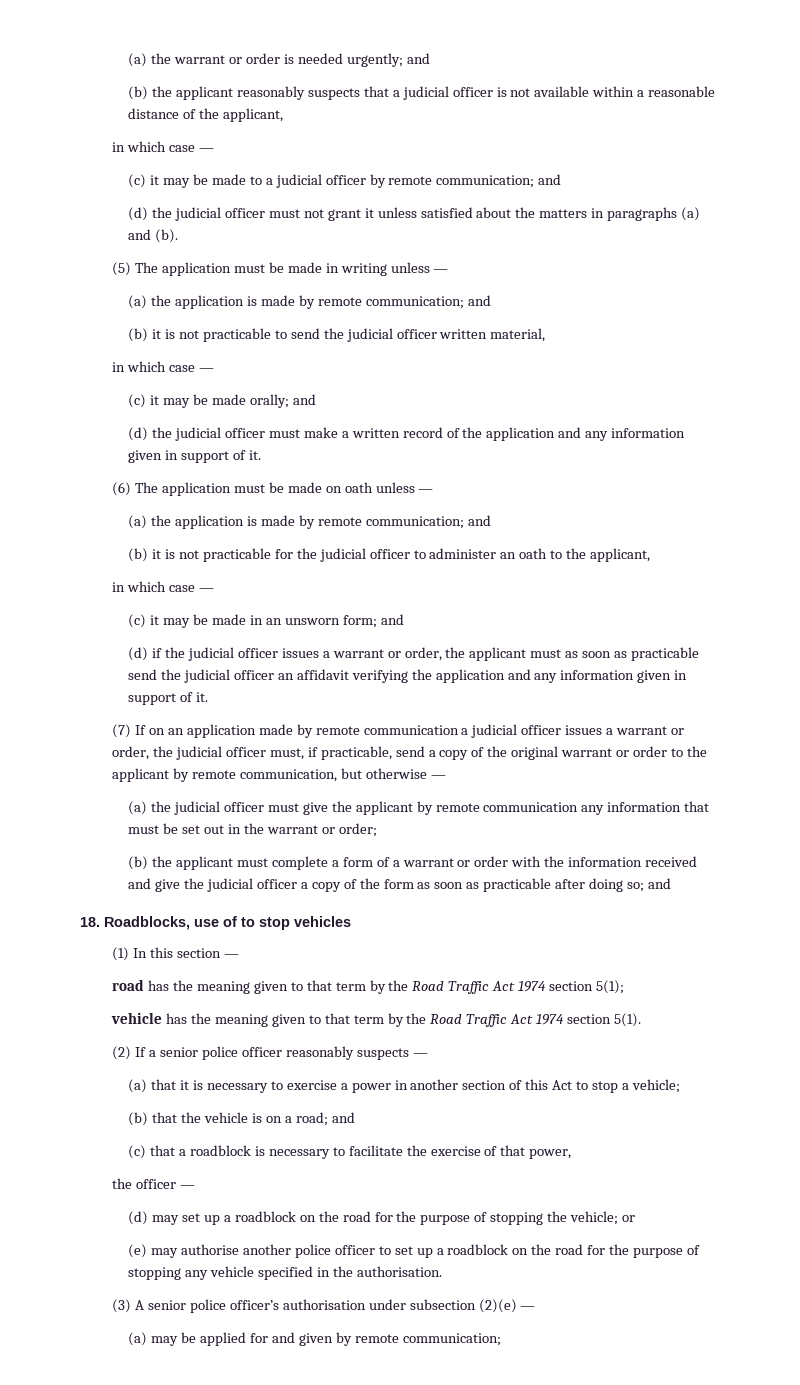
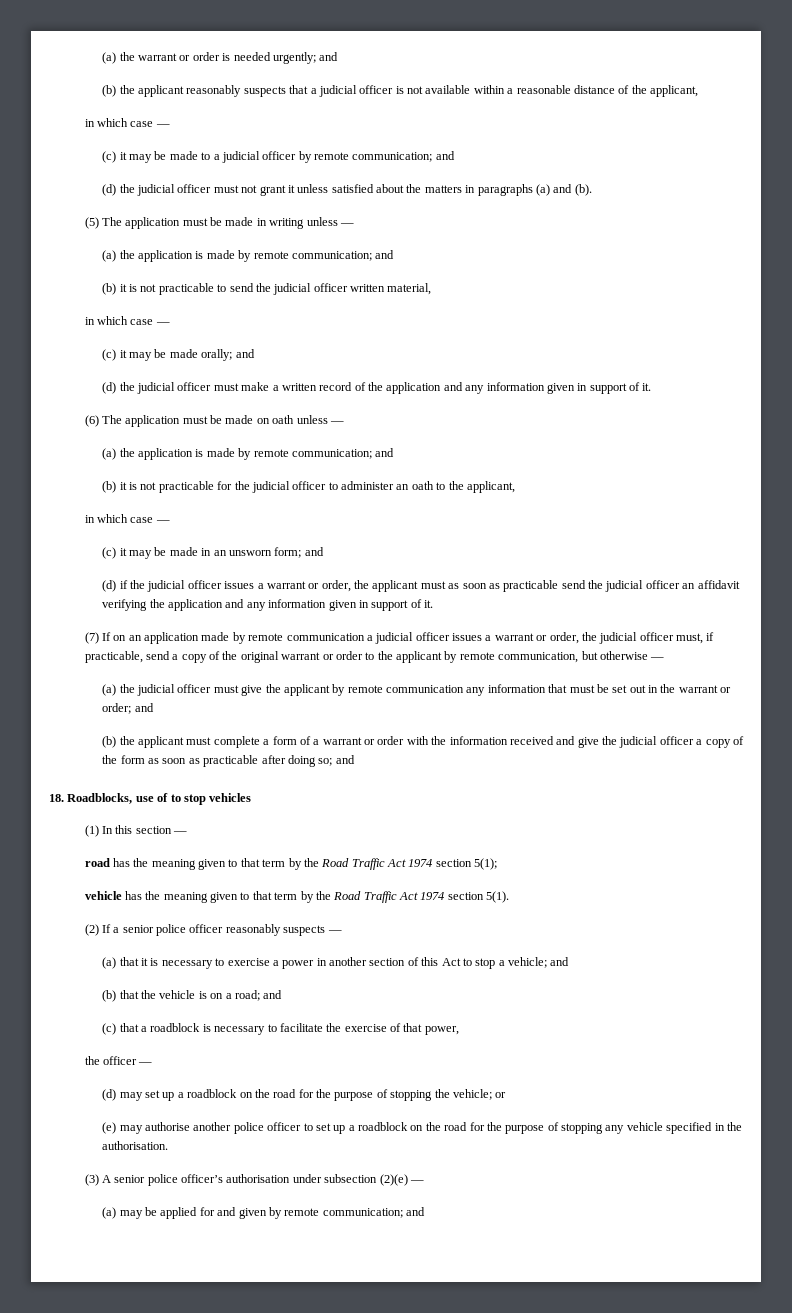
(377, 830) none -> [134,703,154,712] and
(680, 1086) none -> [550,957,570,966] and
(501, 1339) none -> [405,1207,425,1216] and

